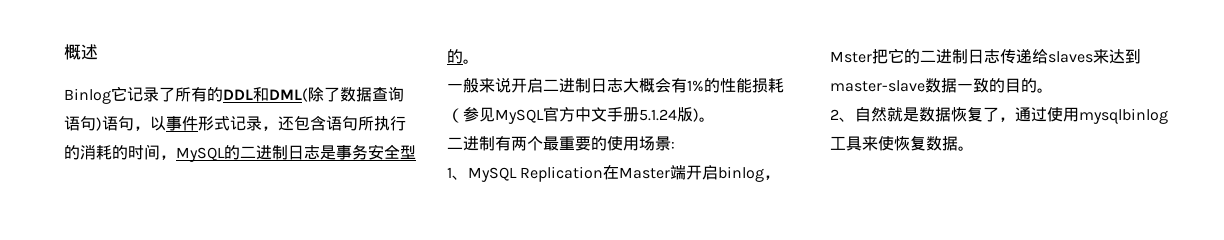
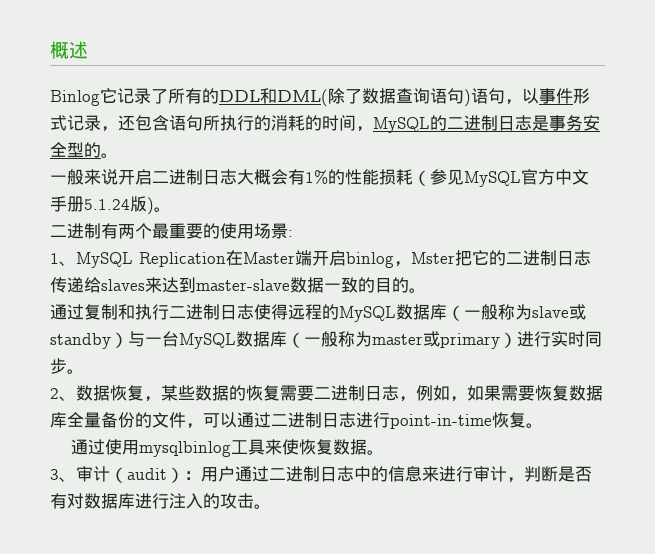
[830,107,1015,122] 2、自然就是数据恢复了， -> [50,304,586,322] [50,331,602,349] [50,358,84,374] [50,385,603,402] [50,412,543,429] 通过复制和执行二进制日志使得远程的MySQL数据库（一般称为slave或standby）与一台MySQL数据库（一般称为master或primary）进行实时同步。 // 2、数据恢复，某些数据的恢复需要二进制日志，例如，如果需要恢复数据库全量备份的文件，可以通过二进制日志进行point-in-time恢复。 //
(974, 148) none -> [50,466,592,483] [50,493,271,509] // 3、审计（audit）：用户通过二进制日志中的信息来进行审计，判断是否有对数据库进行注入的攻击。

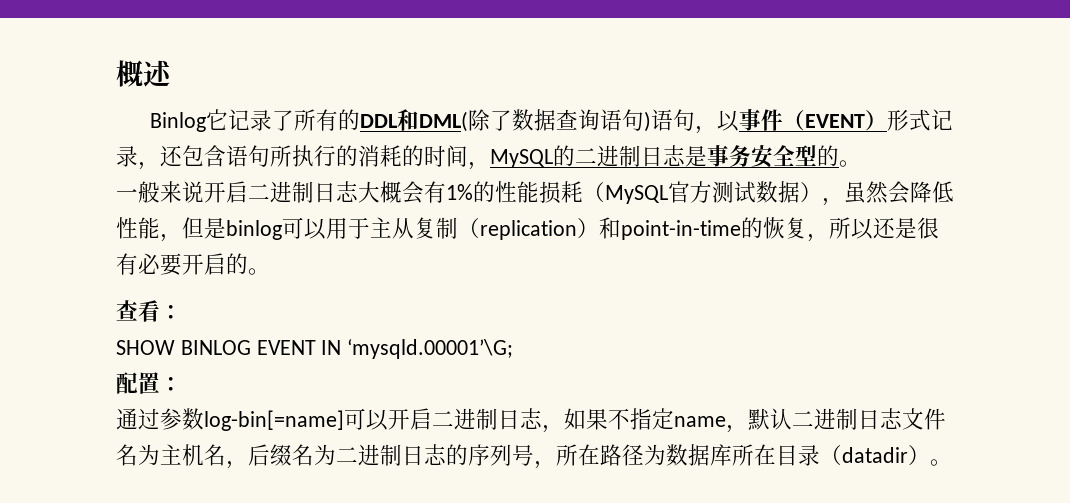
(573, 96) none -> [783,110,888,131] （EVENT）
[430,169,464,185] 参见 -> (605, 192) none
[555,169,589,185] [50,196,171,215] [50,223,293,239] [50,250,591,268] [50,277,426,293] [50,304,586,322] [50,331,602,349] [50,358,84,374] [50,385,603,402] [50,412,543,429] [70,439,384,457] [50,466,592,483] [50,493,254,509] 中文手册5.1.24版)。 // 二进制有两个最重要的使用场景: // 1、MySQL Replication在Master端开启binlog，Mster把它的二进制日志传递给slaves来达到master-slave数据一致的目的。 // 通过复制和执行二进制日志使得远程的MySQL数据库（一般称为slave或standby）与一台MySQL数据库（一般称为master或primary）进行实时同步。 // 2、数据恢复，某些数据的恢复需要二进制日志，例如，如果需要恢复数据库全量备份的文件，可以通过二进制日志进行point-in-time恢复。 // 通过使用mysqlbinlog工具来使恢复数据。 // 3、审计（audit）：用户通过二进制日志中的信息来进行审计，判断是否有对数据库进行注入的攻击 -> [712,181,954,206] [116,217,939,242] [116,253,270,276] [116,300,182,322] [116,339,514,359] [116,372,182,394] [116,408,946,433] [116,444,930,469] 测试数据），虽然会降低性能，但是binlog可以用于主从复制（replication）和point-in-time的恢复，所以还是很有必要开启的。 // 查看： // SHOW BINLOG EVENT IN ‘mysqld.00001’\G; // 配置： // 通过参数log-bin[=name]可以开启二进制日志，如果不指定name，默认二进制日志文件名为主机名，后缀名为二进制日志的序列号，所在路径为数据库所在目录（datadir）

